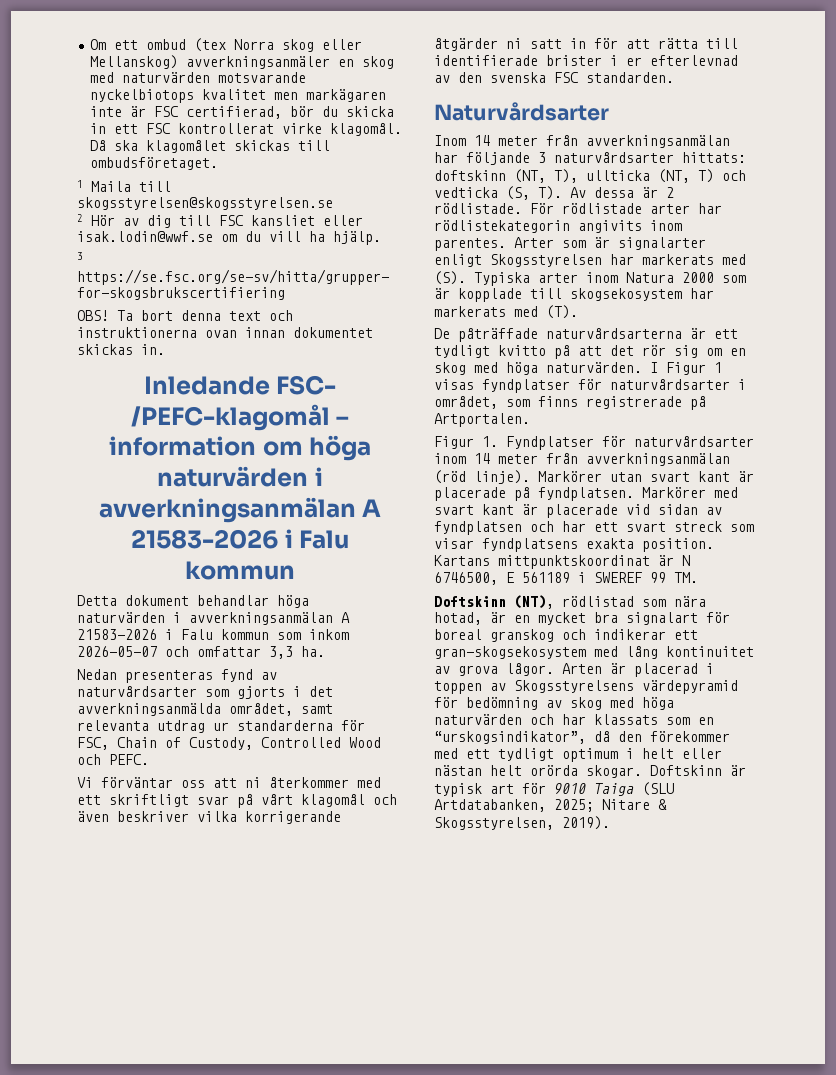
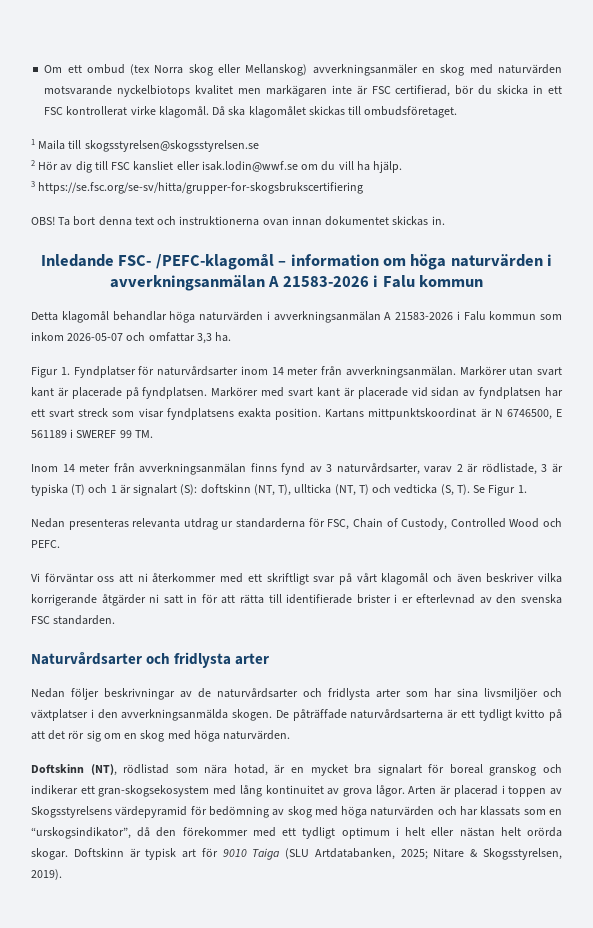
[125,595,189,606] dokument -> [61,311,109,323] klagomål
[77,669,277,683] [77,686,333,699] [77,703,333,716] Nedan presenteras fynd av naturvårdsarter som gjorts i det avverkningsanmälda området, samt -> [31,366,562,378] [31,387,563,399] [31,408,562,420] [31,429,153,438] [31,463,564,475] [31,484,527,496] [31,518,129,530] Figur 1. Fyndplatser för naturvårdsarter inom 14 meter från avverkningsanmälan. Markörer utan svart kant är placerade på fyndplatsen. Markörer med svart kant är placerade vid sidan av fyndplatsen har ett svart streck som visar fyndplatsens exakta position. Kartans mittpunktskoordinat är N 6746500, E 561189 i SWEREF 99 TM. // Inom 14 meter från avverkningsanmälan finns fynd av 3 naturvårdsarter, varav 2 är rödlistade, 3 är typiska (T) och 1 är signalart (S): doftskinn (NT, T), ullticka (NT, T) och vedticka (S, T). Se Figur 1. // Nedan presenteras
[434,135,730,148] [434,152,746,165] [434,169,746,183] [434,186,674,200] [434,203,722,214] [434,220,682,233] [434,237,706,251] [434,254,746,267] [434,271,746,286] [434,288,714,302] [434,305,578,319] // Inom 14 meter från avverkningsanmälan har följande 3 naturvårdsarter hittats: doftskinn (NT, T), ullticka (NT, T) och vedticka (S, T). Av dessa är 2 rödlistade. För rödlistade arter har rödlistekategorin angivits inom parentes. Arter som är signalarter enligt Skogsstyrelsen har markerats med (S). Typiska arter inom Natura 2000 som är kopplade till skogsekosystem har markerats med (T). // -> [146,652,270,668] [31,688,562,700] [31,709,272,721] och fridlysta arter // Nedan följer beskrivningar av de naturvårdsarter och fridlysta arter som har sina livsmiljöer och växtplatser i den avverkningsanmälda skogen.
[650,362,722,375] [434,379,746,393] [434,396,706,410] [434,413,530,427] [434,436,754,450] [434,453,730,466] [434,470,754,484] [434,487,738,501] [434,504,722,518] [434,521,754,535] [434,538,714,552] [434,555,690,569] [434,572,698,585] I Figur 1 visas fyndplatser för naturvårdsarter i området, som finns registrerade på Artportalen. // Figur 1. Fyndplatser för naturvårdsarter inom 14 meter från avverkningsanmälan (röd linje). Markörer utan svart kant är placerade på fyndplatsen. Markörer med svart kant är placerade vid sidan av fyndplatsen och har ett svart streck som visar fyndplatsens exakta position. Kartans mittpunktskoordinat är N 6746500, E 561189 i SWEREF 99 TM. -> (291, 735) none

